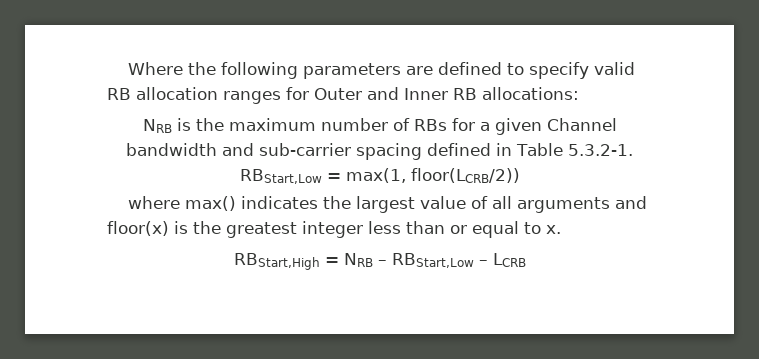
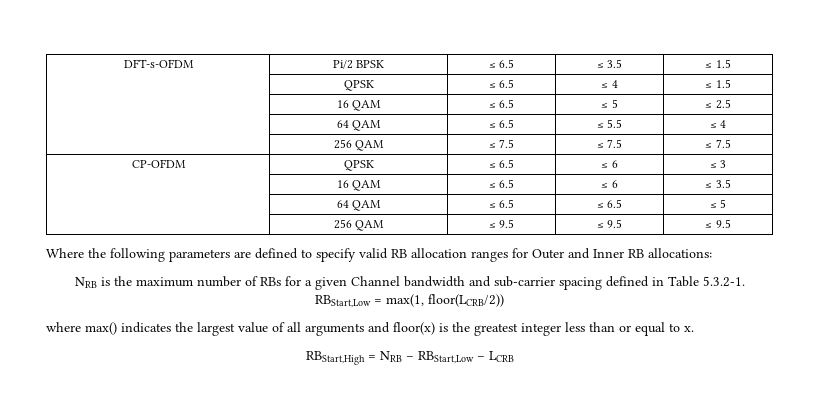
(128, 68) none -> [123,59,194,68] [332,60,385,69] [488,59,515,68] [596,59,623,68] [705,59,731,68] [343,80,374,91] [488,79,515,88] [601,80,618,88] [705,79,731,88] [336,100,382,111] [488,99,515,108] [601,99,618,108] [705,99,731,109] [336,120,382,131] [488,119,515,128] [596,119,623,128] [709,120,727,128] [333,139,385,151] [488,139,515,148] [596,139,623,148] [705,139,731,148] [131,159,186,168] [343,160,374,171] [488,159,515,168] [601,160,618,168] [709,160,727,168] [336,180,382,191] [488,179,515,188] [601,180,618,188] [705,179,731,188] [336,200,382,211] [488,199,515,208] [596,199,623,208] [709,199,727,208] [333,219,385,231] [488,219,515,228] [596,219,623,228] [705,219,731,228] DFT-s-OFDM | Pi/2 BPSK | ≤ 6.5 | ≤ 3.5 | ≤ 1.5 // | QPSK | ≤ 6.5 | ≤ 4 | ≤ 1.5 // | 16 QAM | ≤ 6.5 | ≤ 5 | ≤ 2.5 // | 64 QAM | ≤ 6.5 | ≤ 5.5 | ≤ 4 // | 256 QAM | ≤ 7.5 | ≤ 7.5 | ≤ 7.5 // CP-OFDM | QPSK | ≤ 6.5 | ≤ 6 | ≤ 3 // | 16 QAM | ≤ 6.5 | ≤ 6 | ≤ 3.5 // | 64 QAM | ≤ 6.5 | ≤ 6.5 | ≤ 5 // | 256 QAM | ≤ 9.5 | ≤ 9.5 | ≤ 9.5 //

